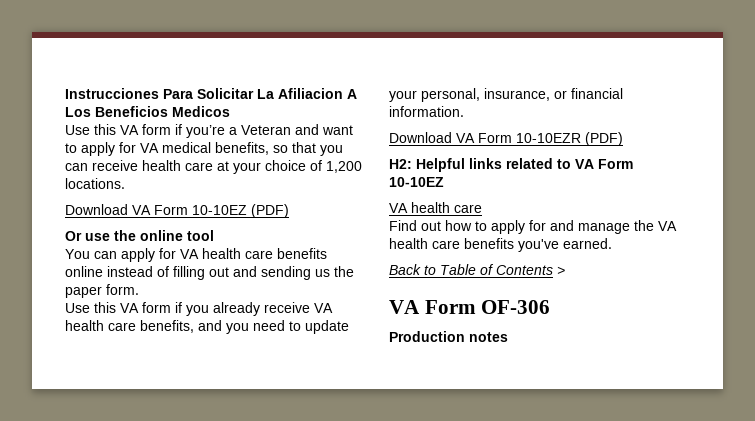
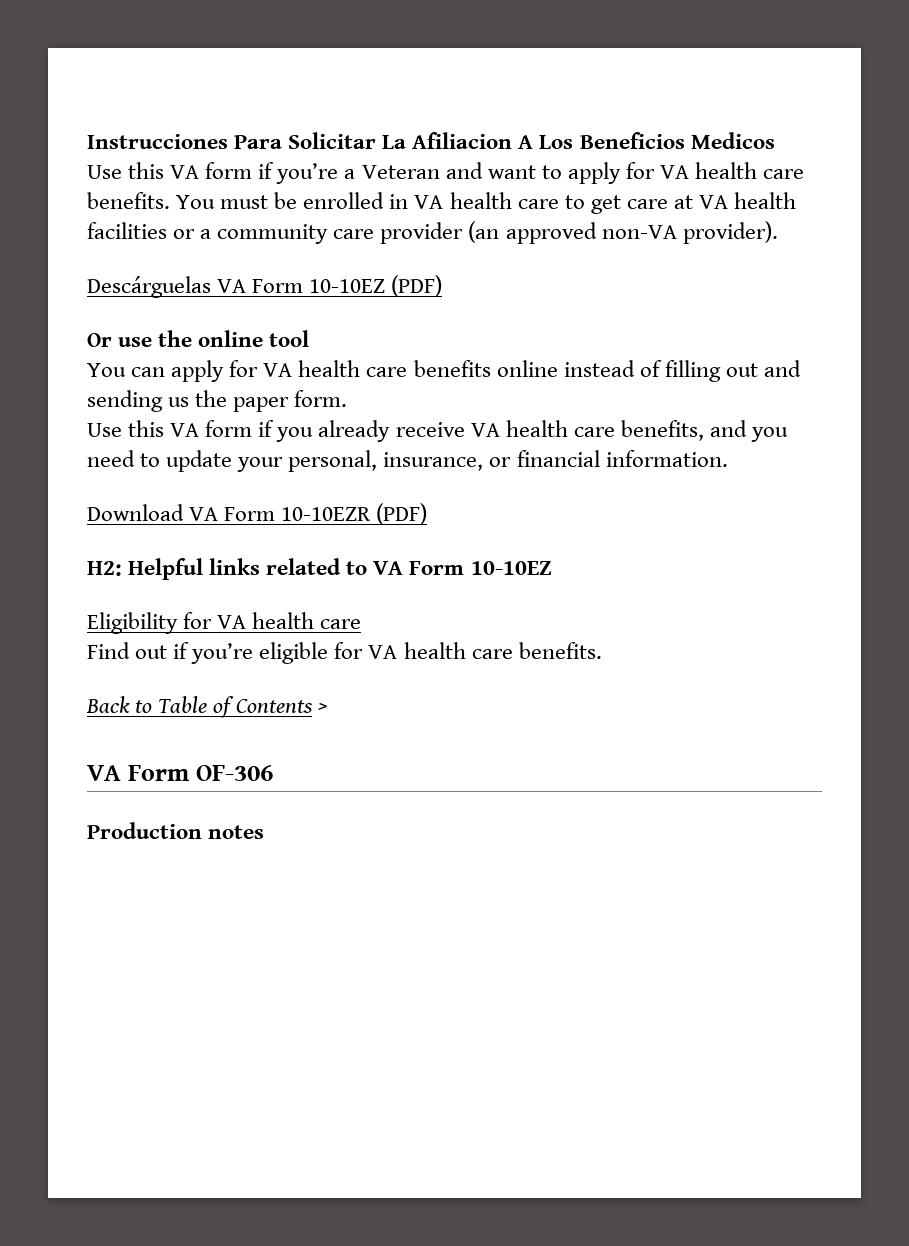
[162,142,343,156] [65,160,362,174] [65,178,125,189] [65,204,128,215] medical benefits, so that you can receive health care at your choice of 1,200 locations. // Download -> [695,162,805,179] [87,192,797,214] [87,221,778,244] [87,276,211,298] health care benefits. You must be enrolled in VA health care to get care at VA health facilities or a community care provider (an approved non-VA provider). // Descárguelas
(444, 182) none -> [87,612,213,634] Eligibility for
[445,220,677,234] [389,238,612,252] how to apply for and manage the VA health care benefits you've earned. -> [173,642,602,664] if you’re eligible for VA health care benefits.

